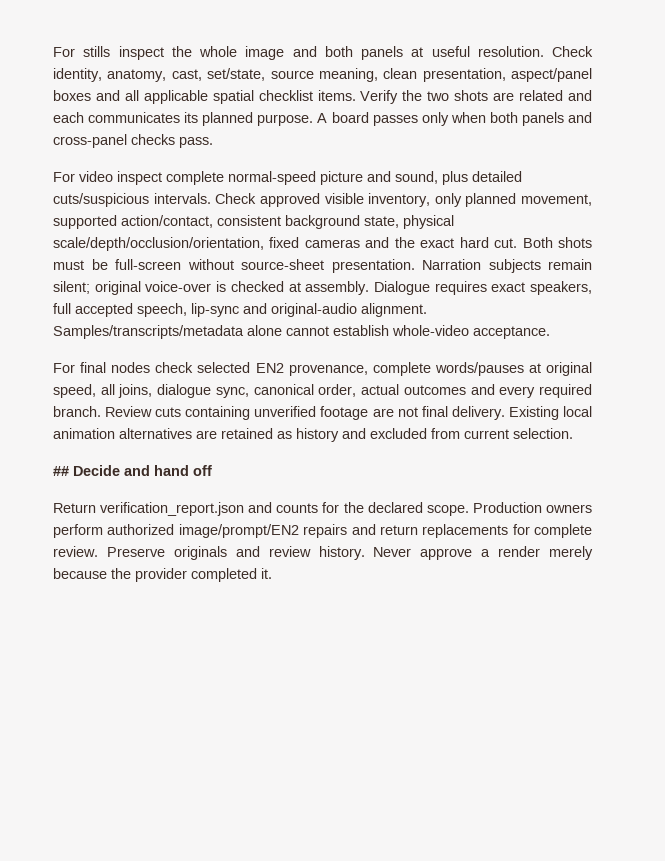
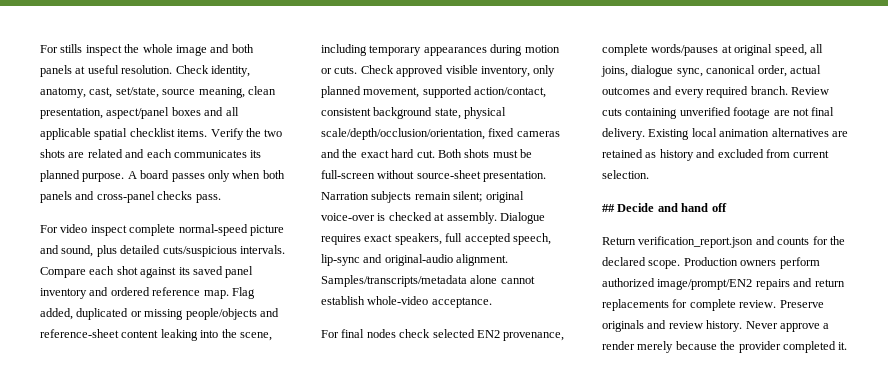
(211, 198) none -> [40,266,254,278] [40,287,255,299] [40,308,279,320] [40,329,272,341] [321,44,560,56] [321,66,358,74] Compare each shot against its saved panel inventory and ordered reference map. Flag added, duplicated or missing people/objects and reference-sheet content leaking into the scene, including temporary appearances during motion or cuts.

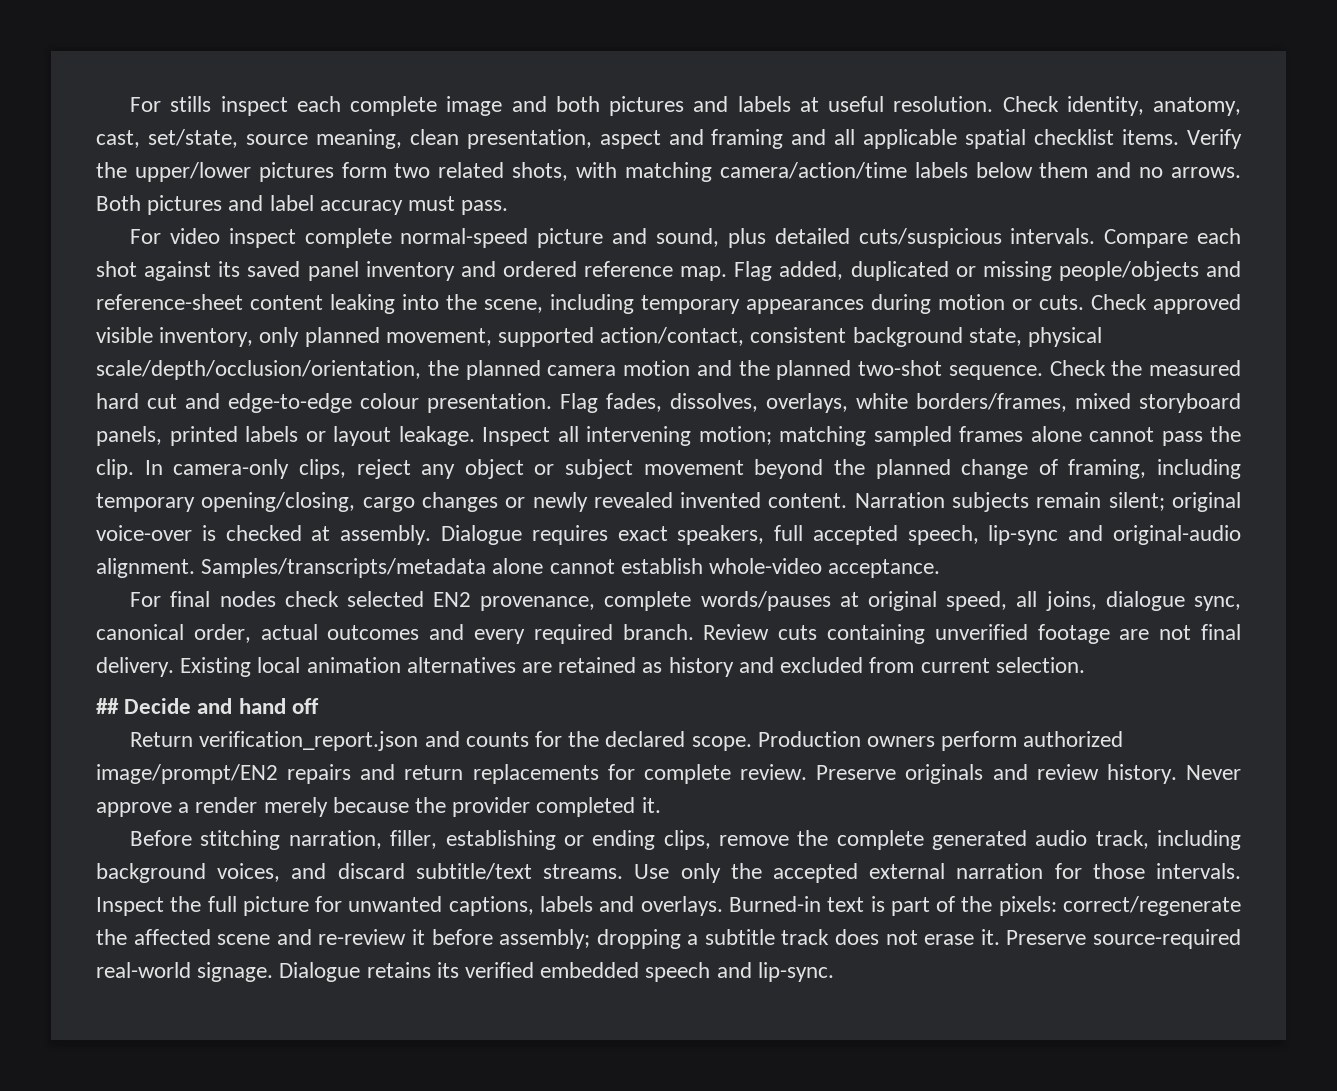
[124,44,173,53] the whole -> [296,96,438,116] each complete
[40,65,72,77] panels -> [609,96,791,116] pictures and labels
[106,107,201,119] aspect/panel boxes -> [599,129,784,149] aspect and framing
[264,129,283,137] [40,149,262,158] [40,170,285,182] [40,191,193,203] two shots are related and each communicates its planned purpose. A board passes only when both panels and cross-panel checks -> [134,162,1241,182] [96,195,456,215] upper/lower pictures form two related shots, with matching camera/action/time labels below them and no arrows. Both pictures and label accuracy must
[488,128,560,137] [321,149,532,158] [321,170,547,182] fixed cameras and the exact hard cut. Both shots must be full-screen without source-sheet presentation. -> [427,360,1241,380] [96,393,1241,413] [96,426,1241,446] [96,459,1241,479] [96,492,848,512] the planned camera motion and the planned two-shot sequence. Check the measured hard cut and edge-to-edge colour presentation. Flag fades, dissolves, overlays, white borders/frames, mixed storyboard panels, printed labels or layout leakage. Inspect all intervening motion; matching sampled frames alone cannot pass the clip. In camera-only clips, reject any object or subject movement beyond the planned change of framing, including temporary opening/closing, cargo changes or newly revealed invented content.
(848, 346) none -> [130,830,1241,850] [96,863,1241,883] [96,896,1241,916] [96,929,1241,949] [96,962,834,982] // Before stitching narration, filler, establishing or ending clips, remove the complete generated audio track, including background voices, and discard subtitle/text streams. Use only the accepted external narration for those intervals. Inspect the full picture for unwanted captions, labels and overlays. Burned-in text is part of the pixels: correct/regenerate the affected scene and re-review it before assembly; dropping a subtitle track does not erase it. Preserve source-required real-world signage. Dialogue retains its verified embedded speech and lip-sync.

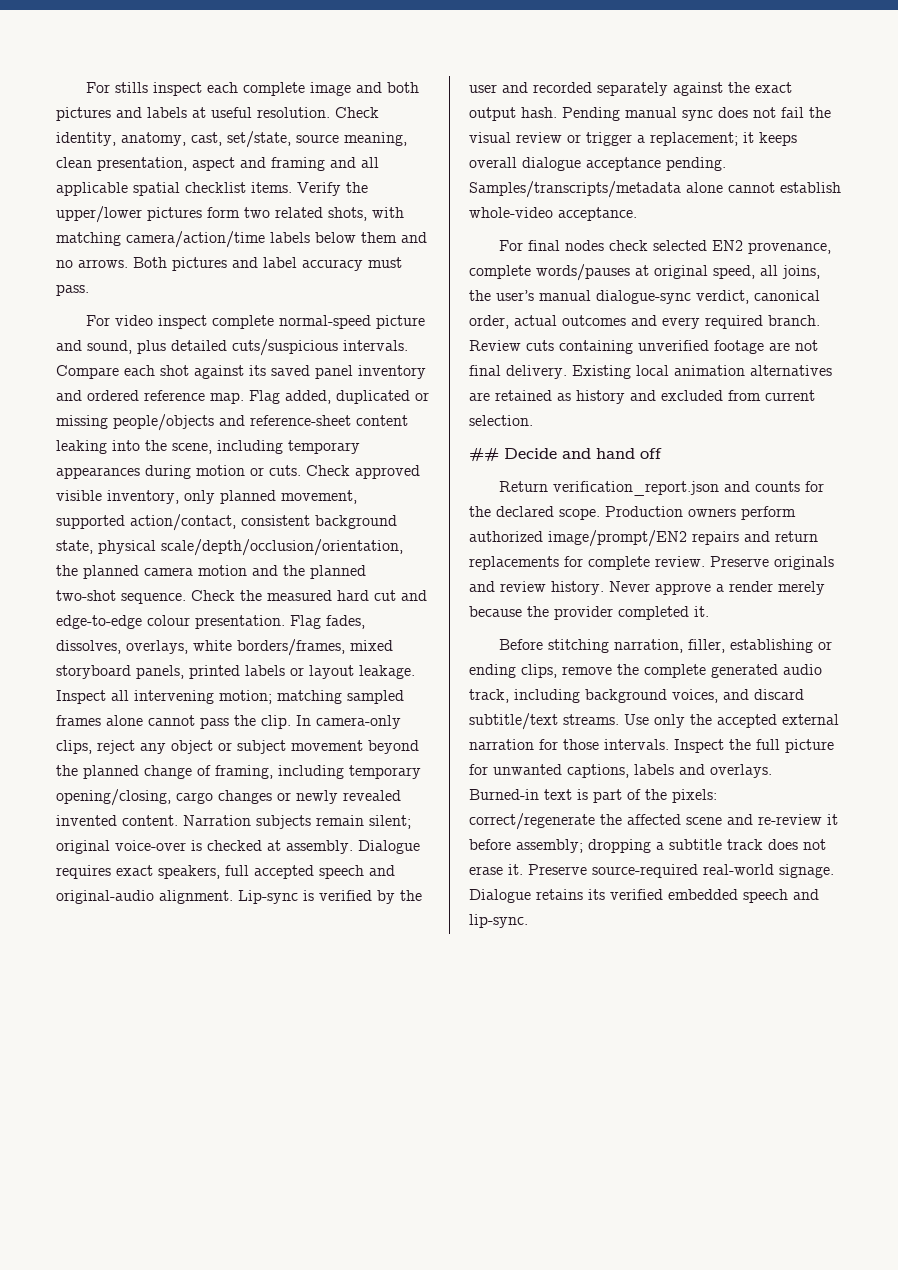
[907,525,1059,545] speech, lip-sync -> [319,865,364,879] speech
(195, 568) none -> [238,890,422,904] [469,82,792,96] [469,107,831,121] [469,132,797,146] [469,157,726,171] Lip-sync is verified by the user and recorded separately against the exact output hash. Pending manual sync does not fail the visual review or trigger a replacement; it keeps overall dialogue acceptance pending.
[1105,591,1241,611] dialogue sync, -> [469,290,749,304] the user’s manual dialogue-sync verdict,

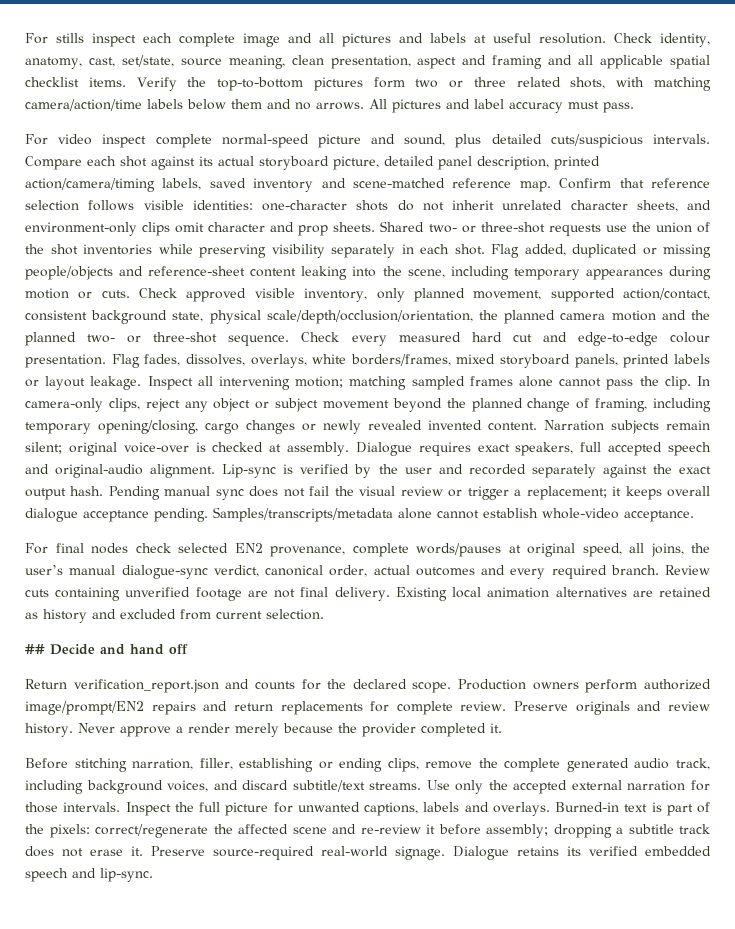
[386,82,419,93] both -> [319,33,335,43] all
[56,206,142,223] upper/lower -> [217,77,304,91] top-to-bottom
(270, 212) none -> [449,77,506,88] or three
[133,257,167,268] Both -> [369,99,387,109] All
[271,365,353,379] saved panel -> [218,156,600,170] [25,178,246,192] actual storyboard picture, detailed panel description, printed action/camera/timing labels, saved
[87,390,139,401] ordered -> [353,178,445,188] scene-matched
(244, 398) none -> [559,178,710,189] [25,200,711,212] [25,221,711,236] [25,244,485,258] Confirm that reference selection follows visible identities: one-character shots do not inherit unrelated character sheets, and environment-only clips omit character and prop sheets. Shared two- or three-shot requests use the union of the shot inventories while preserving visibility separately in each shot.
[56,590,116,601] two-shot -> [87,332,218,343] two- or three-shot
[240,590,262,601] the -> [351,335,387,346] every

